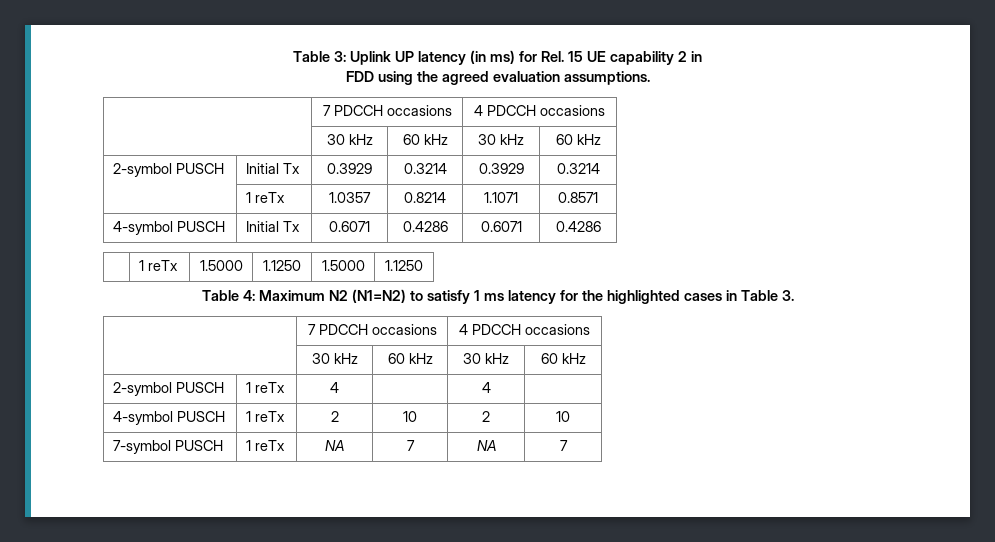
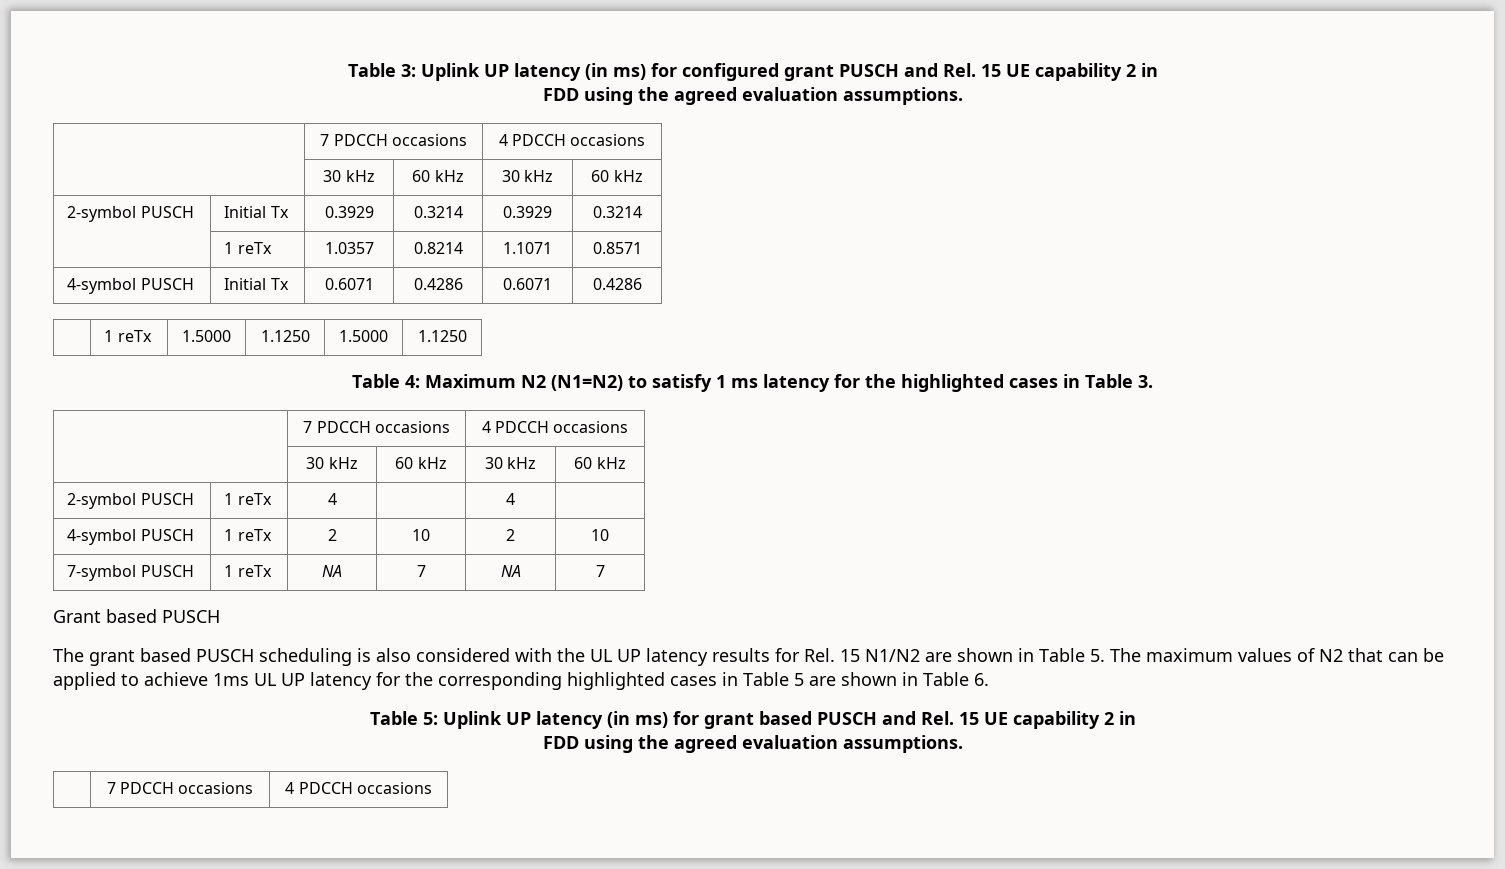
(537, 56) none -> [681,63,938,81] configured grant PUSCH and
(568, 445) none -> [53,609,220,623] [53,648,1444,666] [53,672,989,690] [369,711,1136,729] [542,735,963,753] [106,782,254,794] [285,782,432,794] // Grant based PUSCH // The grant based PUSCH scheduling is also considered with the UL UP latency results for Rel. 15 N1/N2 are shown in Table 5. The maximum values of N2 that can be applied to achieve 1ms UL UP latency for the corresponding highlighted cases in Table 5 are shown in Table 6. // Table 5: Uplink UP latency (in ms) for grant based PUSCH and Rel. 15 UE capability 2 in // FDD using the agreed evaluation assumptions. // | 7 PDCCH occasions | 4 PDCCH occasions

